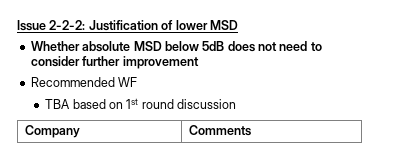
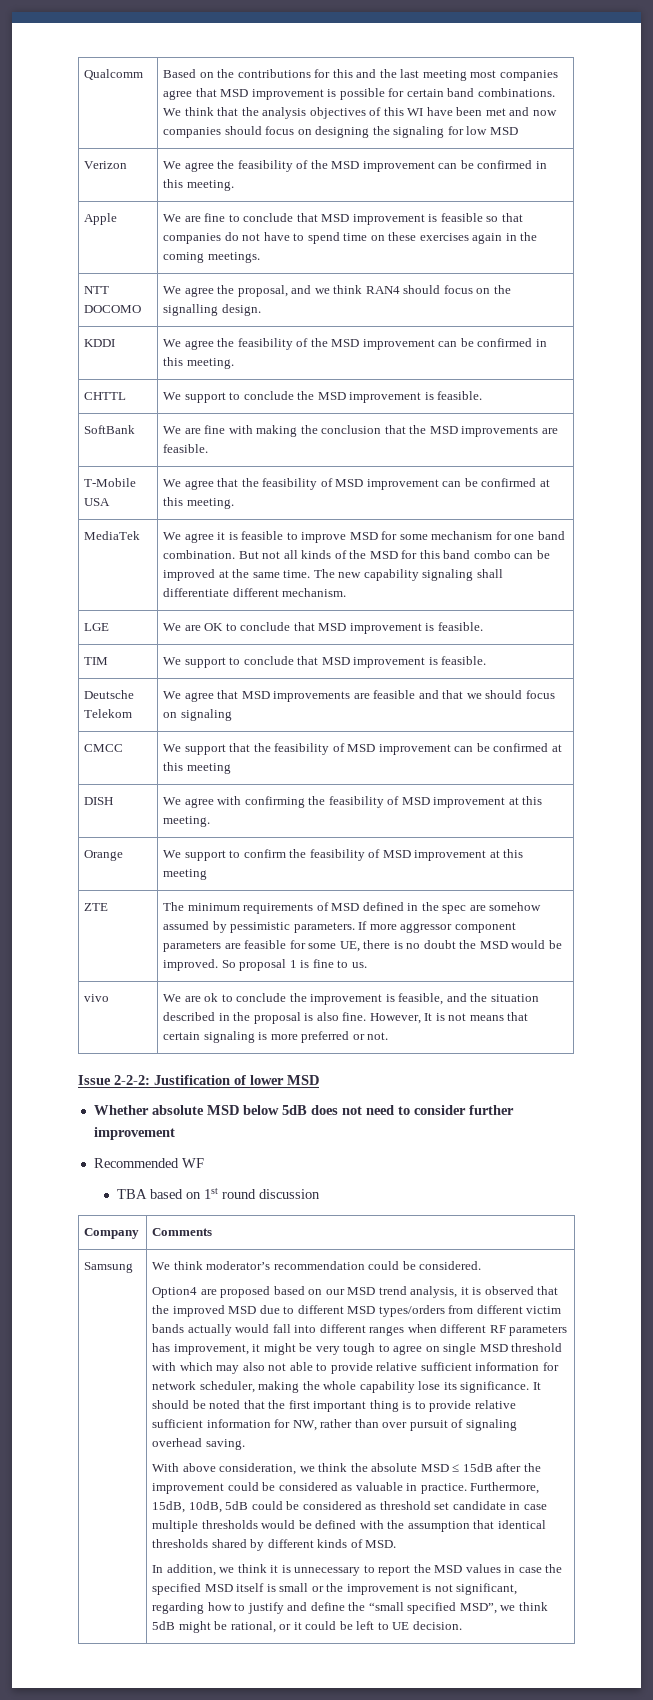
(17, 25) none -> [84,69,144,80] [163,69,558,81] [163,88,555,100] [163,107,557,119] [163,126,518,138] [84,161,128,169] [163,160,547,172] [163,179,234,191] [84,213,118,225] [163,213,523,225] [163,232,538,244] [163,252,260,263] [84,286,110,294] [84,305,142,313] [163,285,511,297] [163,304,261,316] [84,339,116,347] [163,338,547,350] [163,357,234,369] [84,392,127,400] [163,391,483,403] [84,425,136,434] [163,425,558,437] [163,444,209,453] [84,478,137,487] [84,498,111,506] [163,478,550,490] [163,497,234,509] [84,531,141,540] [163,531,565,543] [163,550,550,559] [163,569,503,581] [163,588,347,597] [84,623,110,631] [163,622,483,634] [84,657,109,665] [163,656,487,668] [84,690,135,699] [84,709,133,718] [163,690,555,702] [163,709,232,721] [84,744,124,752] [163,743,562,755] [163,762,231,774] [84,797,114,805] [163,796,543,808] [163,816,211,827] [84,850,124,861] [163,849,524,861] [163,869,208,880] [84,903,109,911] [163,902,542,914] [163,921,516,933] [163,940,562,952] [163,959,367,971] [84,994,110,1002] [163,993,539,1005] [163,1012,529,1024] [163,1031,389,1043] Qualcomm | Based on the contributions for this and the last meeting most companies agree that MSD improvement is possible for certain band combinations. We think that the analysis objectives of this WI have been met and now companies should focus on designing the signaling for low MSD // Verizon | We agree the feasibility of the MSD improvement can be confirmed in this meeting. // Apple | We are fine to conclude that MSD improvement is feasible so that companies do not have to spend time on these exercises again in the coming meetings. // NTT DOCOMO | We agree the proposal, and we think RAN4 should focus on the signalling design. // KDDI | We agree the feasibility of the MSD improvement can be confirmed in this meeting. // CHTTL | We support to conclude the MSD improvement is feasible. // SoftBank | We are fine with making the conclusion that the MSD improvements are feasible. // T-Mobile USA | We agree that the feasibility of MSD improvement can be confirmed at this meeting. // MediaTek | We agree it is feasible to improve MSD for some mechanism for one band combination. But not all kinds of the MSD for this band combo can be improved at the same time. The new capability signaling shall differentiate different mechanism. // LGE | We are OK to conclude that MSD improvement is feasible. // TIM | We support to conclude that MSD improvement is feasible. // Deutsche Telekom | We agree that MSD improvements are feasible and that we should focus on signaling // CMCC | We support that the feasibility of MSD improvement can be confirmed at this meeting // DISH | We agree with confirming the feasibility of MSD improvement at this meeting. // Orange | We support to confirm the feasibility of MSD improvement at this meeting // ZTE | The minimum requirements of MSD defined in the spec are somehow assumed by pessimistic parameters. If more aggressor component parameters are feasible for some UE, there is no doubt the MSD would be improved. So proposal 1 is fine to us. // vivo | We are ok to conclude the improvement is feasible, and the situation described in the proposal is also fine. However, It is not means that certain signaling is more preferred or not. //
(252, 130) none -> [84,1262,134,1273] [152,1261,482,1270] [152,1286,559,1298] [152,1305,562,1317] [152,1324,568,1336] [152,1343,563,1355] [152,1362,559,1374] [152,1381,541,1393] [152,1400,516,1412] [152,1419,517,1431] [152,1438,245,1450] [152,1463,541,1475] [152,1482,540,1494] [152,1501,547,1513] [152,1520,546,1532] [152,1539,397,1551] [152,1564,563,1576] [152,1583,518,1595] [152,1602,548,1614] [152,1621,462,1633] // Samsung | We think moderator’s recommendation could be considered. // Option4 are proposed based on our MSD trend analysis, it is observed that the improved MSD due to different MSD types/orders from different victim bands actually would fall into different ranges when different RF parameters has improvement, it might be very tough to agree on single MSD threshold with which may also not able to provide relative sufficient information for network scheduler, making the whole capability lose its significance. It should be noted that the first important thing is to provide relative sufficient information for NW, rather than over pursuit of signaling overhead saving. // With above consideration, we think the absolute MSD ≤ 15dB after the improvement could be considered as valuable in practice. Furthermore, 15dB, 10dB, 5dB could be considered as threshold set candidate in case multiple thresholds would be defined with the assumption that identical thresholds shared by different kinds of MSD. // In addition, we think it is unnecessary to report the MSD values in case the specified MSD itself is small or the improvement is not significant, regarding how to justify and define the “small specified MSD”, we think 5dB might be rational, or it could be left to UE decision.

